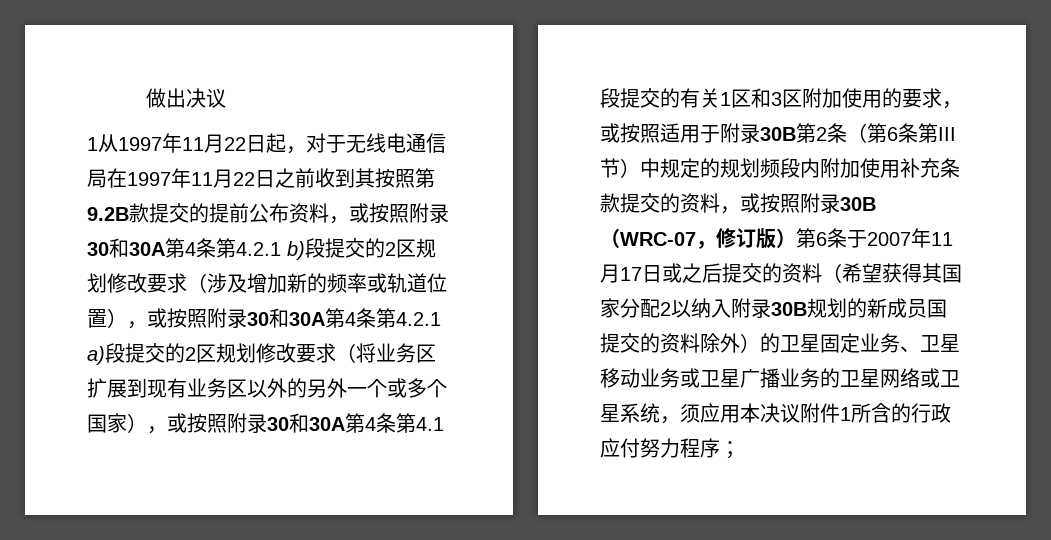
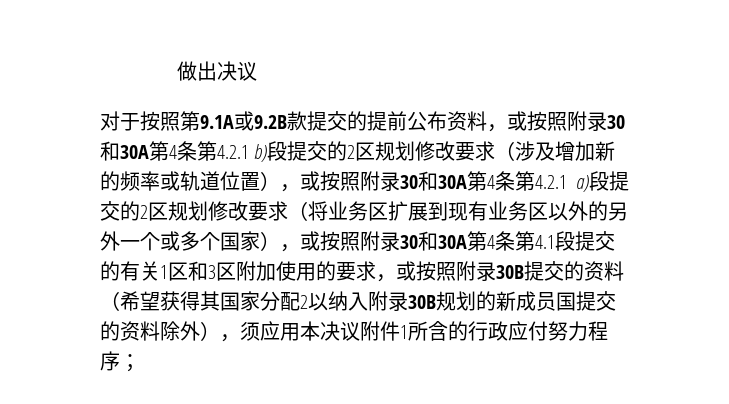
[87,133,446,154] [87,168,435,188] 1从1997年11月22日起，对于无线电通信局在1997年11月22日之前收到其按照第 -> [100,111,254,131] 对于按照第9.1A或
[660,123,956,143] [600,158,960,178] [600,193,876,214] [600,228,953,249] [600,263,722,283] 适用于附录30B第2条（第6条第III节）中规定的规划频段内附加使用补充条款提交的资料，或按照附录30B（WRC-07，修订版）第6条于2007年11月17日或之后 -> [456,261,524,281] 附录30B
[760,333,960,353] [600,368,960,388] [600,403,660,423] 的卫星固定业务、卫星移动业务或卫星广播业务的卫星网络或卫星系统 -> (220, 331) none

